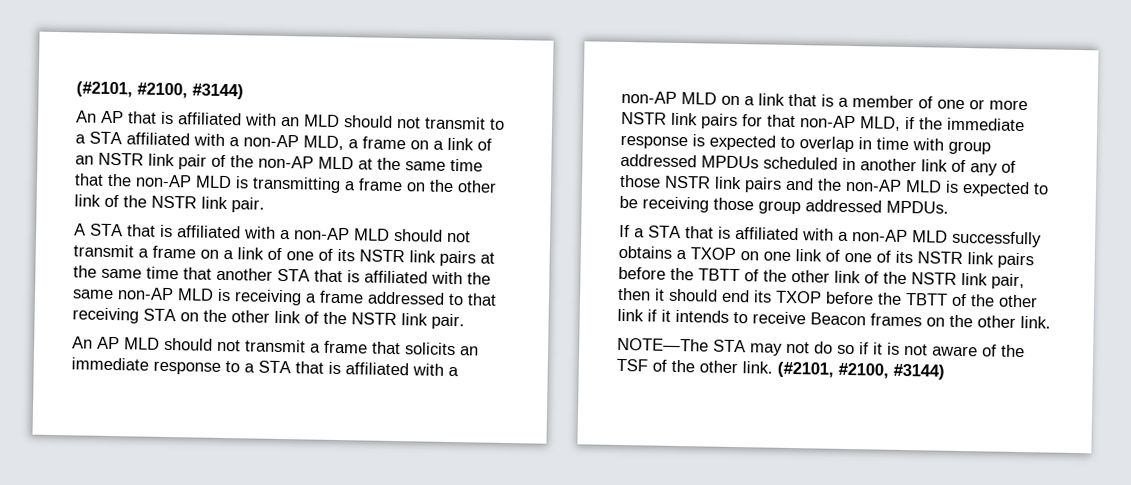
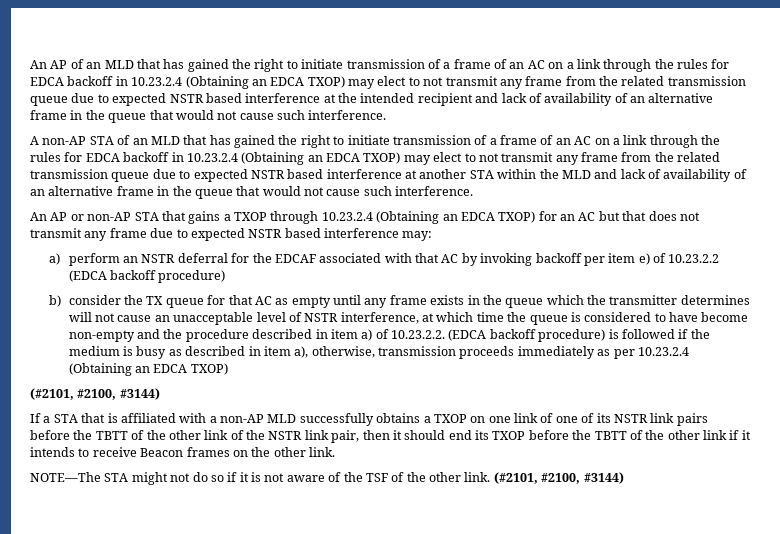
[76,81,244,100] [76,110,505,130] [75,131,492,151] [75,152,483,172] [74,173,497,194] [74,194,265,213] [74,223,471,243] [73,244,495,267] [73,265,491,285] [72,287,497,306] [72,307,465,330] [72,336,479,356] [71,357,459,377] [621,90,1028,111] [621,111,1025,132] [620,134,991,155] [620,153,1016,176] [619,174,1049,198] [619,195,949,215] (#2101, #2100, #3144) // An AP that is affiliated with an MLD should not transmit to a STA affiliated with a non-AP MLD, a frame on a link of an NSTR link pair of the non-AP MLD at the same time that the non-AP MLD is transmitting a frame on the other link of the NSTR link pair. // A STA that is affiliated with a non-AP MLD should not transmit a frame on a link of one of its NSTR link pairs at the same time that another STA that is affiliated with the same non-AP MLD is receiving a frame addressed to that receiving STA on the other link of the NSTR link pair. // An AP MLD should not transmit a frame that solicits an immediate response to a STA that is affiliated with a non-AP MLD on a link that is a member of one or more NSTR link pairs for that non-AP MLD, if the immediate response is expected to overlap in time with group addressed MPDUs scheduled in another link of any of those NSTR link pairs and the non-AP MLD is expected to be receiving those group addressed MPDUs. -> [30,59,730,72] [30,76,746,89] [30,93,714,106] [30,110,387,123] [30,135,720,148] [30,152,721,165] [30,169,747,182] [30,186,474,199] [30,211,700,224] [30,228,433,241] [49,253,720,266] [68,270,226,283] [49,295,750,308] [68,312,749,325] [68,329,710,342] [68,346,689,359] [68,363,228,376] [30,388,160,400] An AP of an MLD that has gained the right to initiate transmission of a frame of an AC on a link through the rules for EDCA backoff in 10.23.2.4 (Obtaining an EDCA TXOP) may elect to not transmit any frame from the related transmission queue due to expected NSTR based interference at the intended recipient and lack of availability of an alternative frame in the queue that would not cause such interference. // A non-AP STA of an MLD that has gained the right to initiate transmission of a frame of an AC on a link through the rules for EDCA backoff in 10.23.2.4 (Obtaining an EDCA TXOP) may elect to not transmit any frame from the related transmission queue due to expected NSTR based interference at another STA within the MLD and lack of availability of an alternative frame in the queue that would not cause such interference. // An AP or non-AP STA that gains a TXOP through 10.23.2.4 (Obtaining an EDCA TXOP) for an AC but that does not transmit any frame due to expected NSTR based interference may: // a) perform an NSTR deferral for the EDCAF associated with that AC by invoking backoff per item e) of 10.23.2.2 (EDCA backoff procedure) // b) consider the TX queue for that AC as empty until any frame exists in the queue which the transmitter determines will not cause an unacceptable level of NSTR interference, at which time the queue is considered to have become non-empty and the procedure described in item a) of 10.23.2.2. (EDCA backoff procedure) is followed if the medium is busy as described in item a), otherwise, transmission proceeds immediately as per 10.23.2.4 (Obtaining an EDCA TXOP) // (#2101, #2100, #3144)
[750,343,783,356] may -> [131,472,168,485] might

